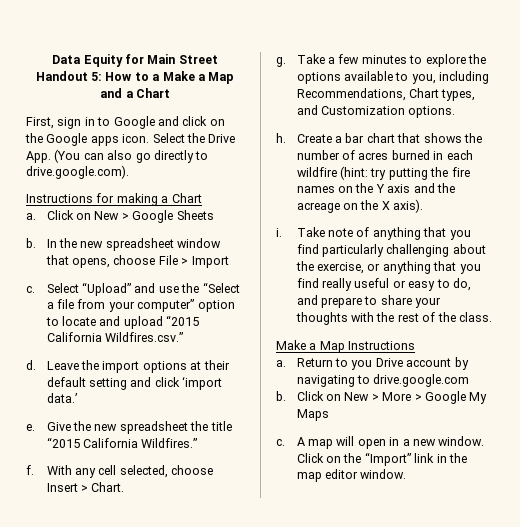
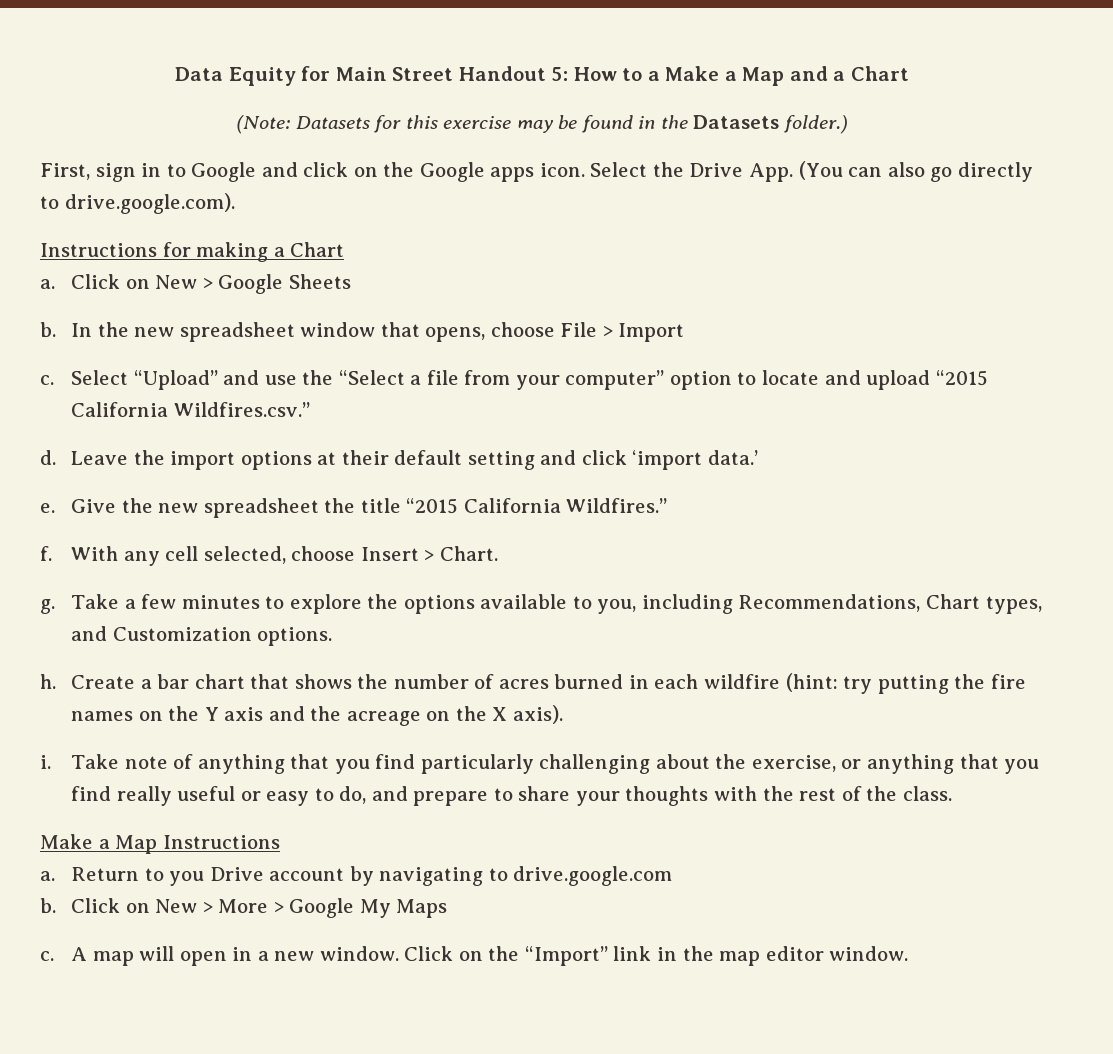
(170, 93) none -> [236,115,848,134] // (Note: Datasets for this exercise may be found in the Datasets folder.)

